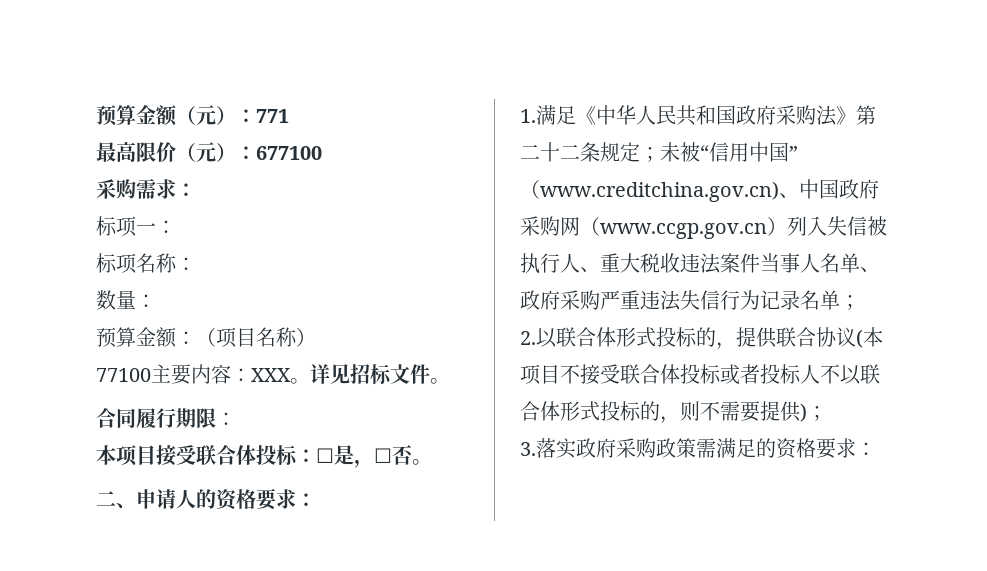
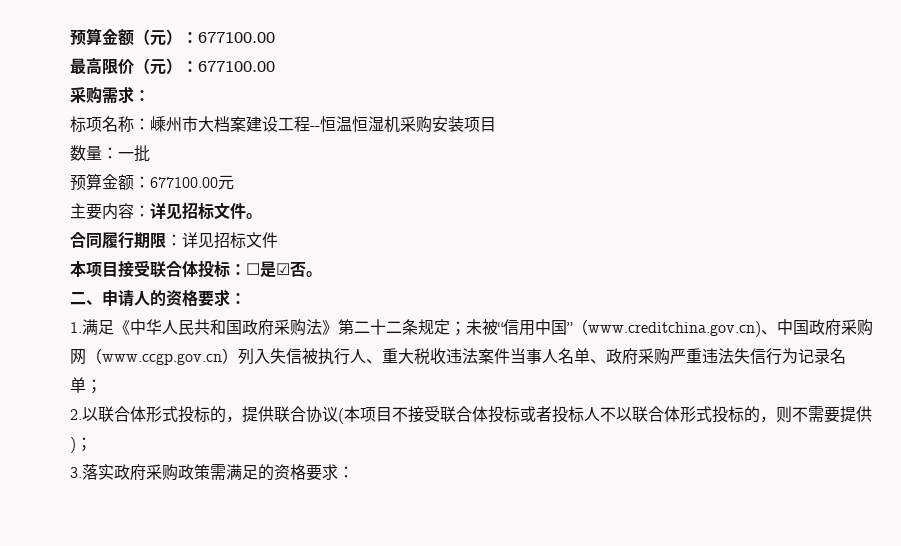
[256,109,289,123] 771 -> [198,32,275,43] 677100.00
[256,146,322,160] 677100 -> [198,61,275,72] 677100.00
[96,216,176,237] // 标项一： -> (150, 95) none
(196, 264) none -> [150,116,496,133] 嵊州市大档案建设工程--恒温恒湿机采购安装项目
(156, 301) none -> [118,145,150,162] 一批
[196,327,316,348] [96,368,151,382] （项目名称） // 77100 -> [150,175,234,190] 677100.00元 //
[251,368,310,384] XXX。 -> (150, 211) none
(236, 419) none -> [182,232,278,249] 详见招标文件
[354,448,392,468] ，☐ -> [276,263,290,275] ☑

